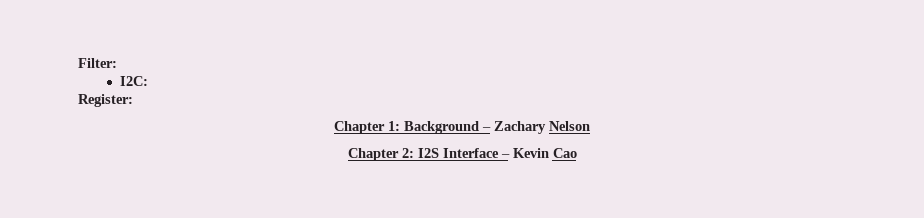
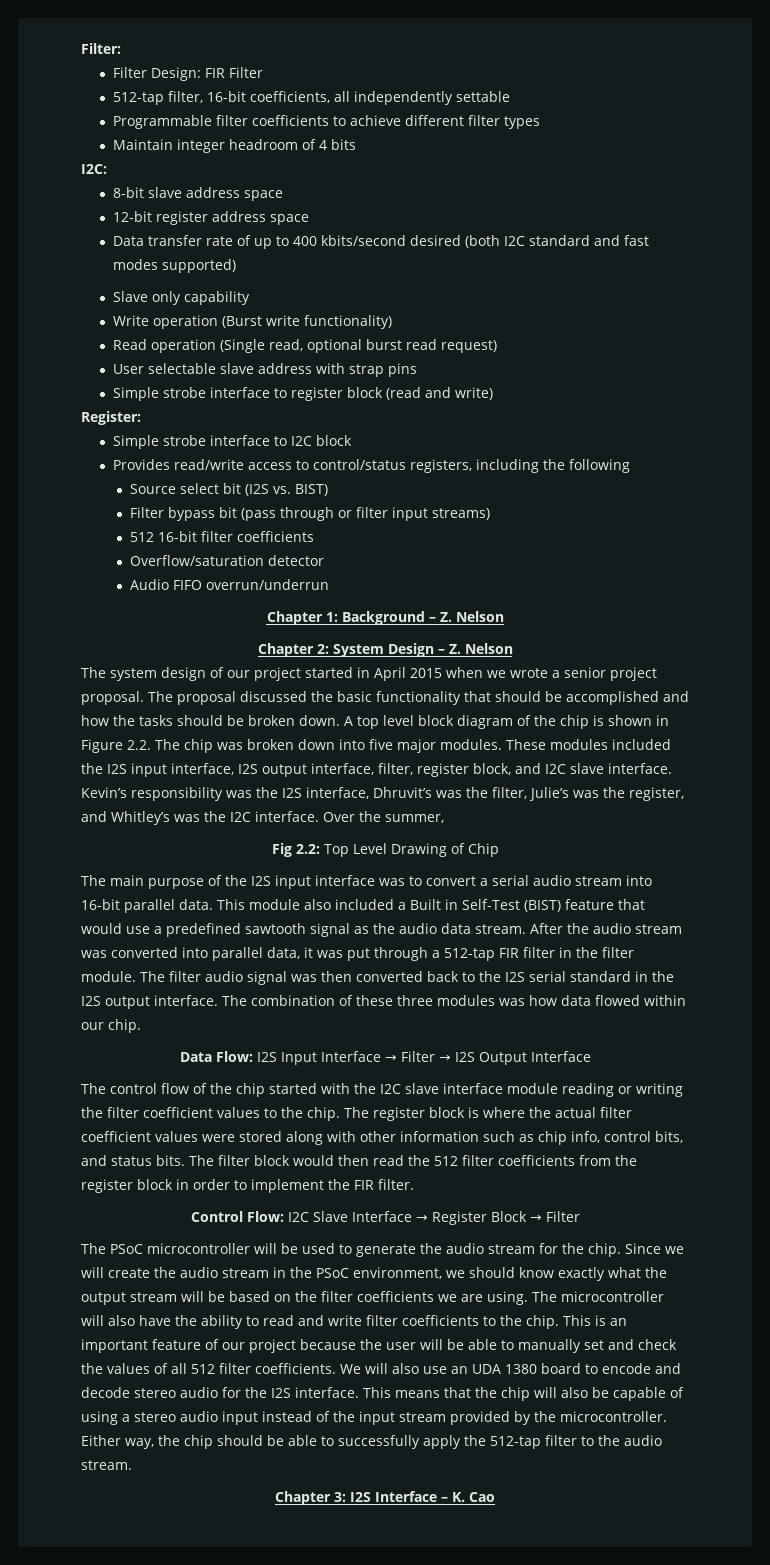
[120,76,149,86] [78,94,133,107] I2C: // Register: -> [113,67,264,81] [113,91,511,105] [113,115,541,129] [113,139,357,153] [81,164,107,174] [113,187,284,201] [113,211,310,225] [113,235,650,249] [113,259,237,273] [113,291,251,305] [113,315,393,329] [113,339,498,353] [113,363,418,377] [113,387,494,401] [81,411,141,425] [113,435,353,449] [113,459,631,473] [129,483,328,496] [129,507,490,521] [129,531,314,542] [129,555,324,566] [129,579,329,590] Filter Design: FIR Filter // 512-tap filter, 16-bit coefficients, all independently settable // Programmable filter coefficients to achieve different filter types // Maintain integer headroom of 4 bits // I2C: // 8-bit slave address space // 12-bit register address space // Data transfer rate of up to 400 kbits/second desired (both I2C standard and fast modes supported) // Slave only capability // Write operation (Burst write functionality) // Read operation (Single read, optional burst read request) // User selectable slave address with strap pins // Simple strobe interface to register block (read and write) // Register: // Simple strobe interface to I2C block // Provides read/write access to control/status registers, including the following // Source select bit (I2S vs. BIST) // Filter bypass bit (pass through or filter input streams) // 512 16-bit filter coefficients // Overflow/saturation detector // Audio FIFO overrun/underrun
[494,121,546,134] Zachary -> [439,612,452,622] Z.
(414, 153) none -> [332,643,513,657] [81,667,657,681] [81,691,689,705] [81,715,669,729] [81,739,671,753] [81,763,672,777] [81,787,684,801] [81,811,444,825] [271,843,499,857] [81,875,652,889] [81,899,645,913] [81,923,682,937] [81,947,634,961] [81,971,674,985] [81,995,686,1009] [81,1019,141,1033] [179,1051,591,1065] [81,1083,683,1097] [81,1107,632,1121] [81,1131,683,1145] [81,1155,637,1166] [81,1179,414,1193] [190,1211,580,1225] [81,1243,684,1257] [81,1267,667,1281] [81,1291,664,1305] [81,1315,627,1329] [81,1339,677,1353] [81,1363,681,1374] [81,1387,684,1401] [81,1411,667,1425] [81,1435,662,1449] [81,1460,132,1470] [275,1491,346,1505] System Design – Z. Nelson // The system design of our project started in April 2015 when we wrote a senior project proposal. The proposal discussed the basic functionality that should be accomplished and how the tasks should be broken down. A top level block diagram of the chip is shown in Figure 2.2. The chip was broken down into five major modules. These modules included the I2S input interface, I2S output interface, filter, register block, and I2C slave interface. Kevin’s responsibility was the I2S interface, Dhruvit’s was the filter, Julie’s was the register, and Whitley’s was the I2C interface. Over the summer, // Fig 2.2: Top Level Drawing of Chip // The main purpose of the I2S input interface was to convert a serial audio stream into 16-bit parallel data. This module also included a Built in Self-Test (BIST) feature that would use a predefined sawtooth signal as the audio data stream. After the audio stream was converted into parallel data, it was put through a 512-tap FIR filter in the filter module. The filter audio signal was then converted back to the I2S serial standard in the I2S output interface. The combination of these three modules was how data flowed within our chip. // Data Flow: I2S Input Interface → Filter → I2S Output Interface // The control flow of the chip started with the I2C slave interface module reading or writing the filter coefficient values to the chip. The register block is where the actual filter coefficient values were stored along with other information such as chip info, control bits, and status bits. The filter block would then read the 512 filter coefficients from the register block in order to implement the FIR filter. // Control Flow: I2C Slave Interface → Register Block → Filter // The PSoC microcontroller will be used to generate the audio stream for the chip. Since we will create the audio stream in the PSoC environment, we should know exactly what the output stream will be based on the filter coefficients we are using. The microcontroller will also have the ability to read and write filter coefficients to the chip. This is an important feature of our project because the user will be able to manually set and check the values of all 512 filter coefficients. We will also use an UDA 1380 board to encode and decode stereo audio for the I2S interface. This means that the chip will also be capable of using a stereo audio input instead of the input stream provided by the microcontroller. Either way, the chip should be able to successfully apply the 512-tap filter to the audio stream. // Chapter 3:
[512,148,549,158] Kevin -> [452,1492,465,1502] K.

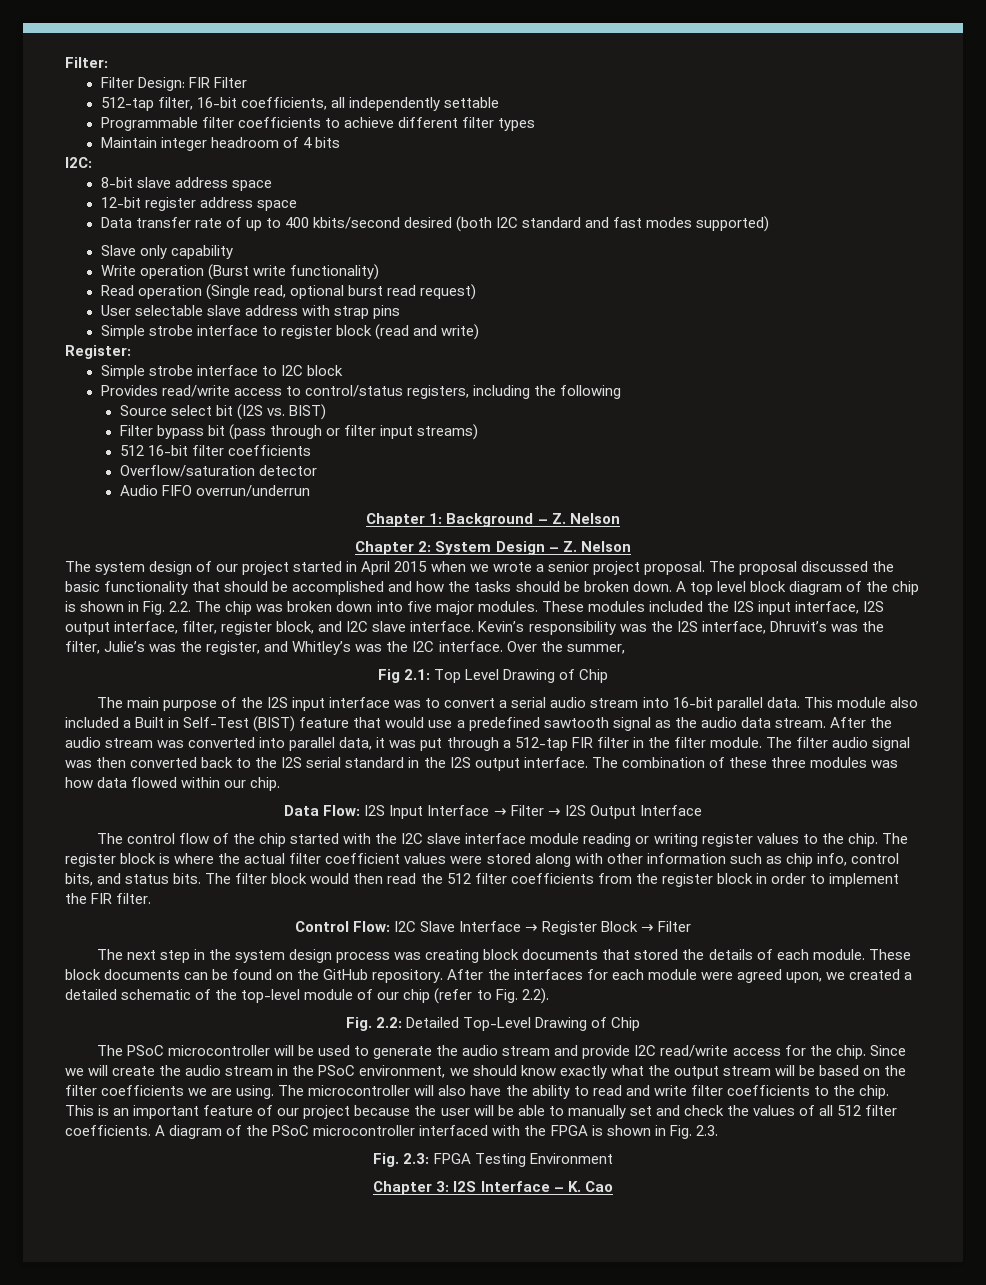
[81,739,123,753] Figure -> [143,601,166,615] Fig.
[295,844,320,854] 2.2: -> [403,669,430,680] 2.1:
[81,1107,213,1118] the filter coefficient -> [701,833,753,847] register
(580, 1216) none -> [96,949,911,963] [65,969,912,983] [65,988,549,1004] [345,1017,641,1031] // The next step in the system design process was creating block documents that stored the details of each module. These block documents can be found on the GitHub repository. After the interfaces for each module were agreed upon, we created a detailed schematic of the top-level module of our chip (refer to Fig. 2.2). // Fig. 2.2: Detailed Top-Level Drawing of Chip
(535, 1249) none -> [554,1045,781,1059] and provide I2C read/write access
[340,1363,681,1374] [81,1387,684,1401] [81,1411,667,1425] [81,1435,662,1449] [81,1460,132,1470] We will also use an UDA 1380 board to encode and decode stereo audio for the I2S interface. This means that the chip will also be capable of using a stereo audio input instead of the input stream provided by the microcontroller. Either way, the chip should be able to successfully apply the 512-tap filter to the audio stream. -> [155,1125,718,1139] [373,1153,613,1167] A diagram of the PSoC microcontroller interfaced with the FPGA is shown in Fig. 2.3. // Fig. 2.3: FPGA Testing Environment

